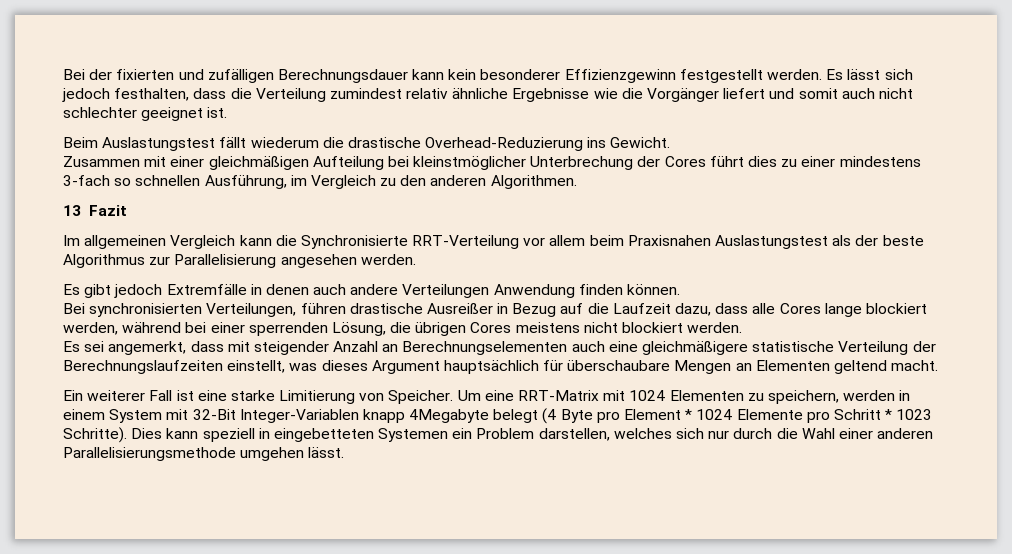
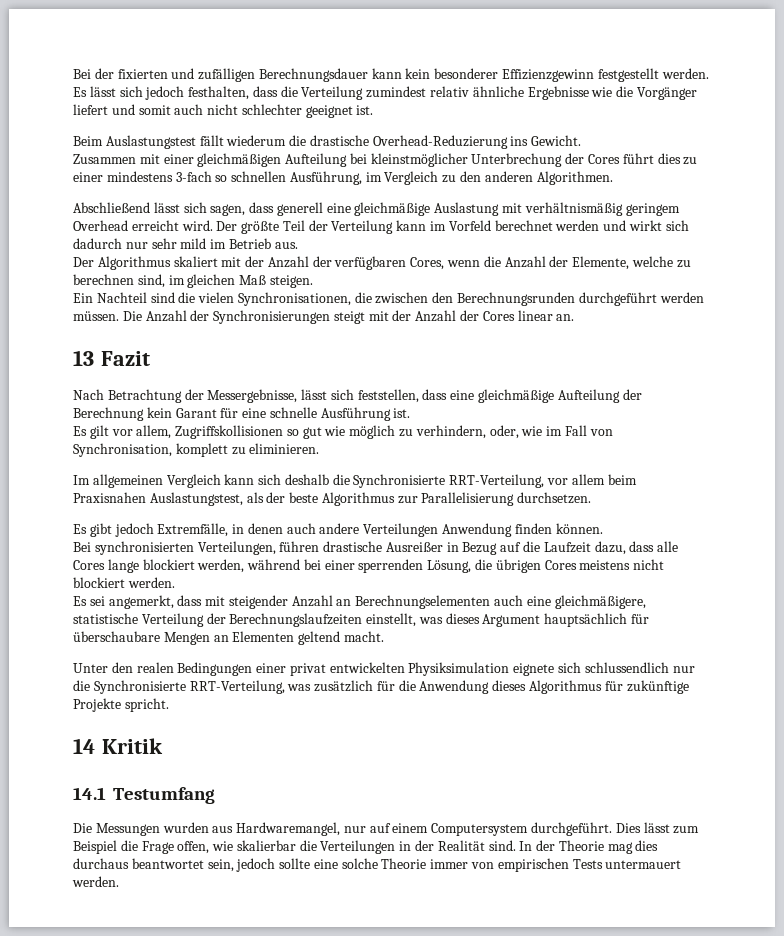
[63,205,127,216] 13 Fazit -> [73,202,680,216] [73,220,689,234] [73,238,298,249] [73,256,691,270] [73,274,313,288] [73,292,704,306] [73,310,575,324] [73,350,150,366] [73,389,642,403] [73,407,411,421] [73,425,613,439] [73,443,320,457] Abschließend lässt sich sagen, dass generell eine gleichmäßige Auslastung mit verhältnismäßig geringem Overhead erreicht wird. Der größte Teil der Verteilung kann im Vorfeld berechnet werden und wirkt sich dadurch nur sehr mild im Betrieb aus. // Der Algorithmus skaliert mit der Anzahl der verfügbaren Cores, wenn die Anzahl der Elemente, welche zu berechnen sind, im gleichen Maß steigen. // Ein Nachteil sind die vielen Synchronisationen, die zwischen den Berechnungsrunden durchgeführt werden müssen. Die Anzahl der Synchronisierungen steigt mit der Anzahl der Cores linear an. // 13 Fazit // Nach Betrachtung der Messergebnisse, lässt sich feststellen, dass eine gleichmäßige Aufteilung der Berechnung kein Garant für eine schnelle Ausführung ist. // Es gilt vor allem, Zugriffskollisionen so gut wie möglich zu verhindern, oder, wie im Fall von Synchronisation, komplett zu eliminieren.
[275,235,520,249] die Synchronisierte RRT-Verteilung -> [258,474,545,488] sich deshalb die Synchronisierte RRT-Verteilung,
[715,235,829,249] Auslastungstest -> [149,492,243,506] Auslastungstest,
[280,254,416,268] angesehen werden. -> [517,492,592,504] durchsetzen.
[166,284,247,295] Extremfälle -> [157,523,229,537] Extremfälle,
[642,341,749,355] gleichmäßigere -> [554,595,646,609] gleichmäßigere,
[63,390,911,404] [63,408,933,424] [63,427,934,443] [63,447,345,461] Ein weiterer Fall ist eine starke Limitierung von Speicher. Um eine RRT-Matrix mit 1024 Elementen zu speichern, werden in einem System mit 32-Bit Integer-Variablen knapp 4Megabyte belegt (4 Byte pro Element * 1024 Elemente pro Schritt * 1023 Schritte). Dies kann speziell in eingebetteten Systemen ein Problem darstellen, welches sich nur durch die Wahl einer anderen Parallelisierungsmethode umgehen lässt. -> [73,662,695,676] [73,680,689,694] [73,698,169,712] [73,738,163,754] [73,787,215,804] [73,822,700,836] [73,840,659,854] [73,858,682,872] [72,876,119,887] Unter den realen Bedingungen einer privat entwickelten Physiksimulation eignete sich schlussendlich nur die Synchronisierte RRT-Verteilung, was zusätzlich für die Anwendung dieses Algorithmus für zukünftige Projekte spricht. // 14 Kritik // 14.1 Testumfang // Die Messungen wurden aus Hardwaremangel, nur auf einem Computersystem durchgeführt. Dies lässt zum Beispiel die Frage offen, wie skalierbar die Verteilungen in der Realität sind. In der Theorie mag dies durchaus beantwortet sein, jedoch sollte eine solche Theorie immer von empirischen Tests untermauert werden.

